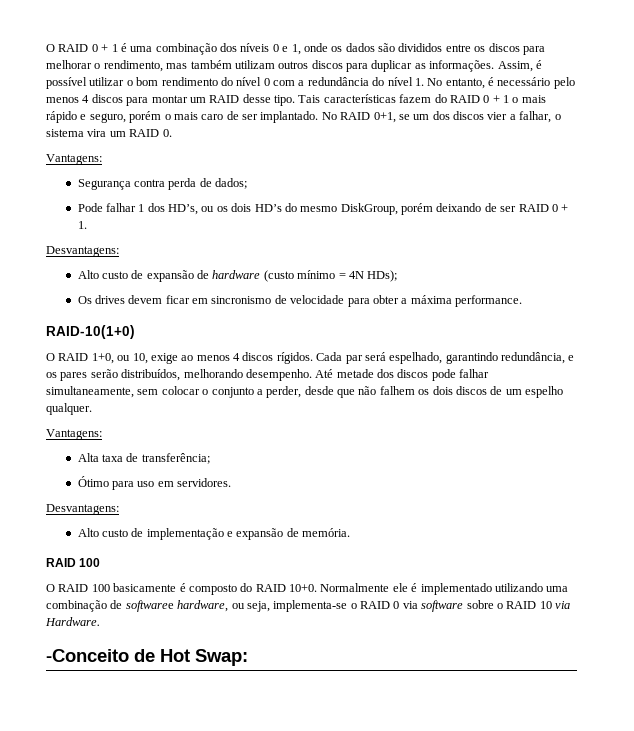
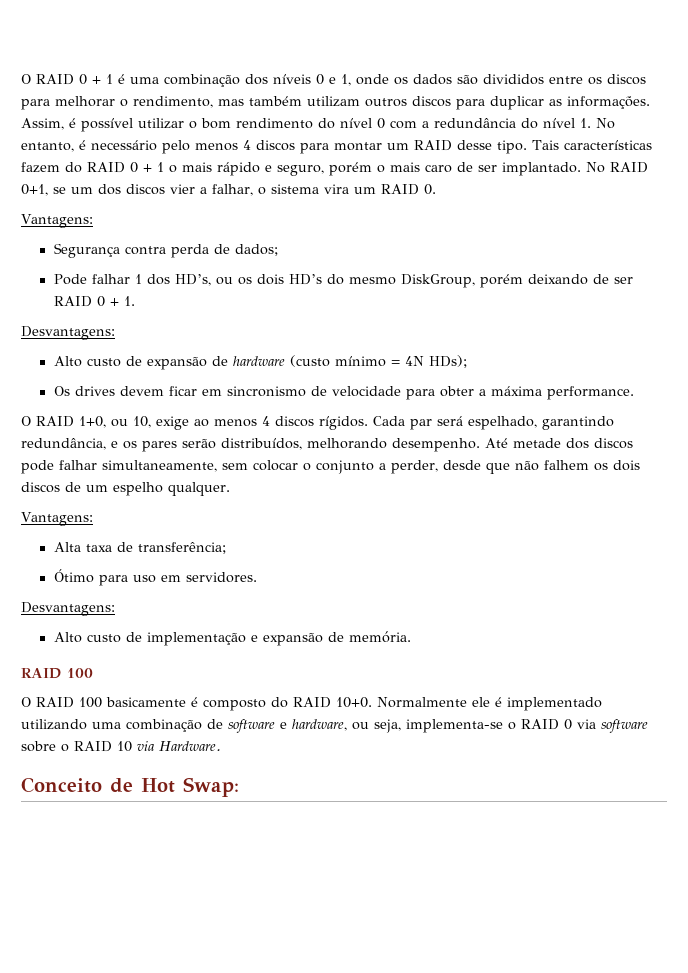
[46,325,135,339] // RAID-10(1+0) -> (634, 393) none
[125,600,174,612] softwaree -> [228,719,287,733] software e
[46,649,129,662] -Conceito -> [21,777,102,793] Conceito

